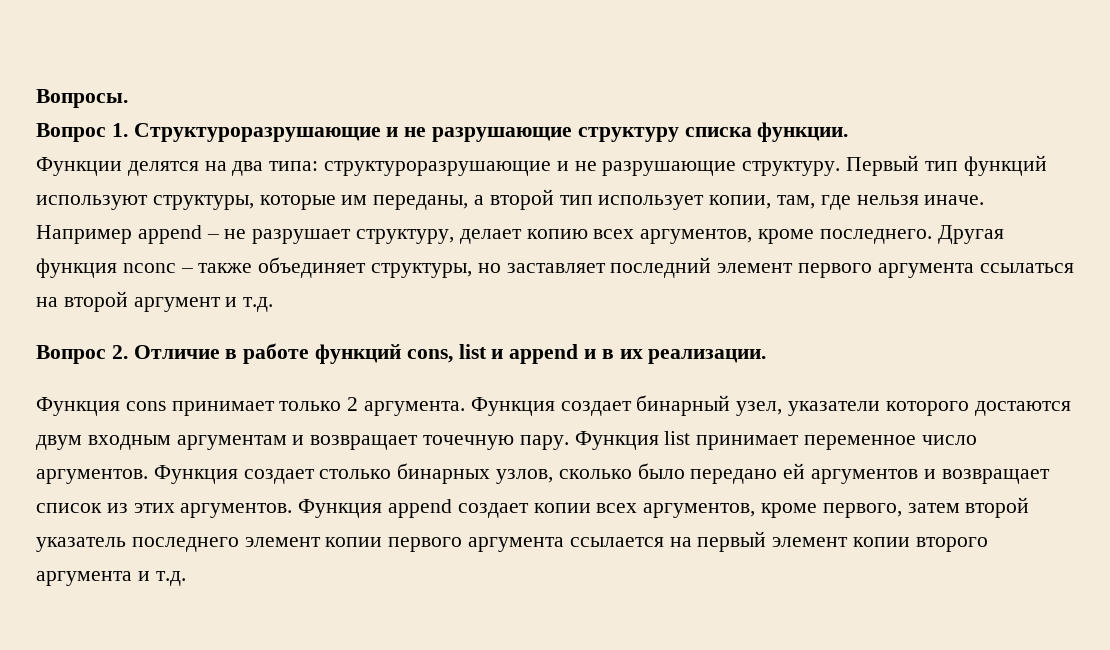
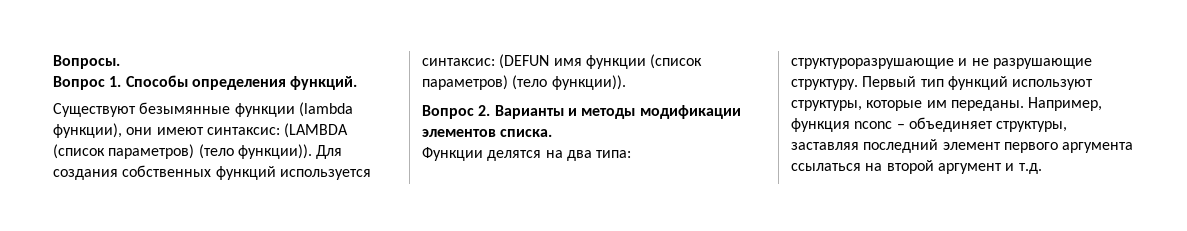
[133,122,849,142] Структуроразрушающие и не разрушающие структуру списка функции. -> [125,75,358,90] [53,102,353,117] [53,123,349,138] [53,144,343,159] [53,165,371,180] [422,54,703,69] [422,75,626,90] [422,105,741,119] [422,129,553,137] Способы определения функций. // Существуют безымянные функции (lambda функции), они имеют синтаксис: (LAMBDA (список параметров) (тело функции)). Для создания собственных функций используется синтаксис: (DEFUN имя функции (список параметров) (тело функции)). // Вопрос 2. Варианты и методы модификации элементов списка.
[373,189,985,210] [36,225,1004,244] переданы, а второй тип использует копии, там, где нельзя иначе. Например append – не разрушает структуру, делает копию всех аргументов, кроме последнего. Другая -> [950,97,1103,111] переданы. Например,
[198,263,253,273] также -> (905, 126) none
[477,263,606,273] но заставляет -> [791,142,859,150] заставляя
[36,343,767,364] [36,395,1071,416] [36,431,977,450] [36,463,1050,484] [36,497,1030,518] [36,531,988,552] [36,571,186,586] // Вопрос 2. Отличие в работе функций cons, list и append и в их реализации. // Функция cons принимает только 2 аргумента. Функция создает бинарный узел, указатели которого достаются двум входным аргументам и возвращает точечную пару. Функция list принимает переменное число аргументов. Функция создает столько бинарных узлов, сколько было передано ей аргументов и возвращает список из этих аргументов. Функция append создает копии всех аргументов, кроме первого, затем второй указатель последнего элемент копии первого аргумента ссылается на первый элемент копии второго аргумента и т.д. -> (1042, 168) none

